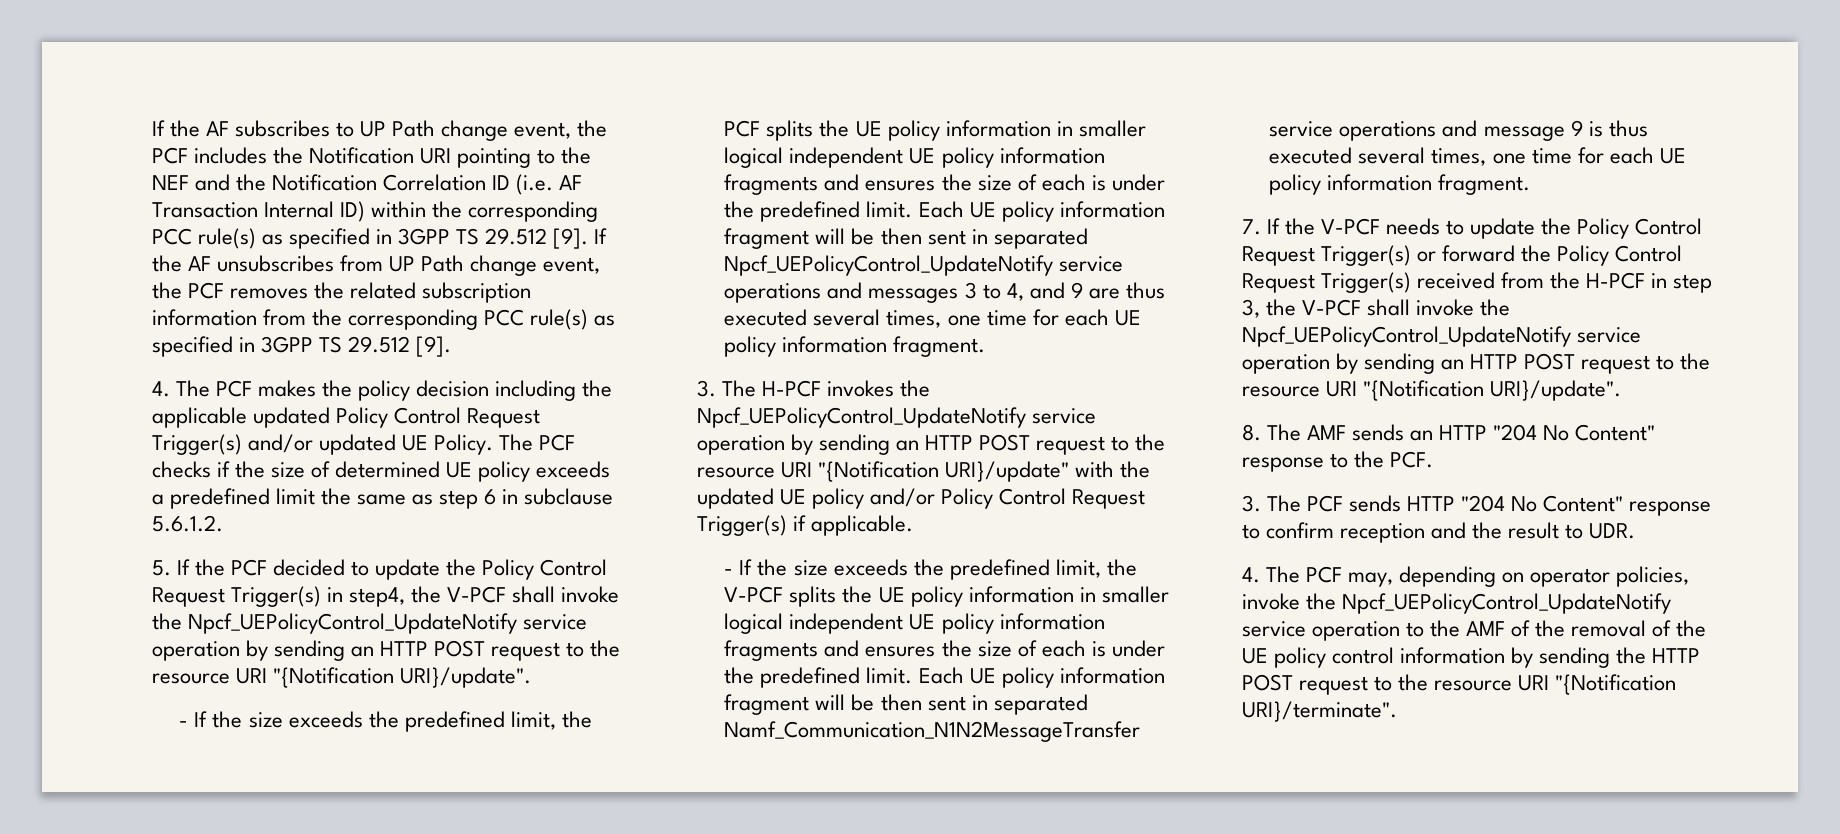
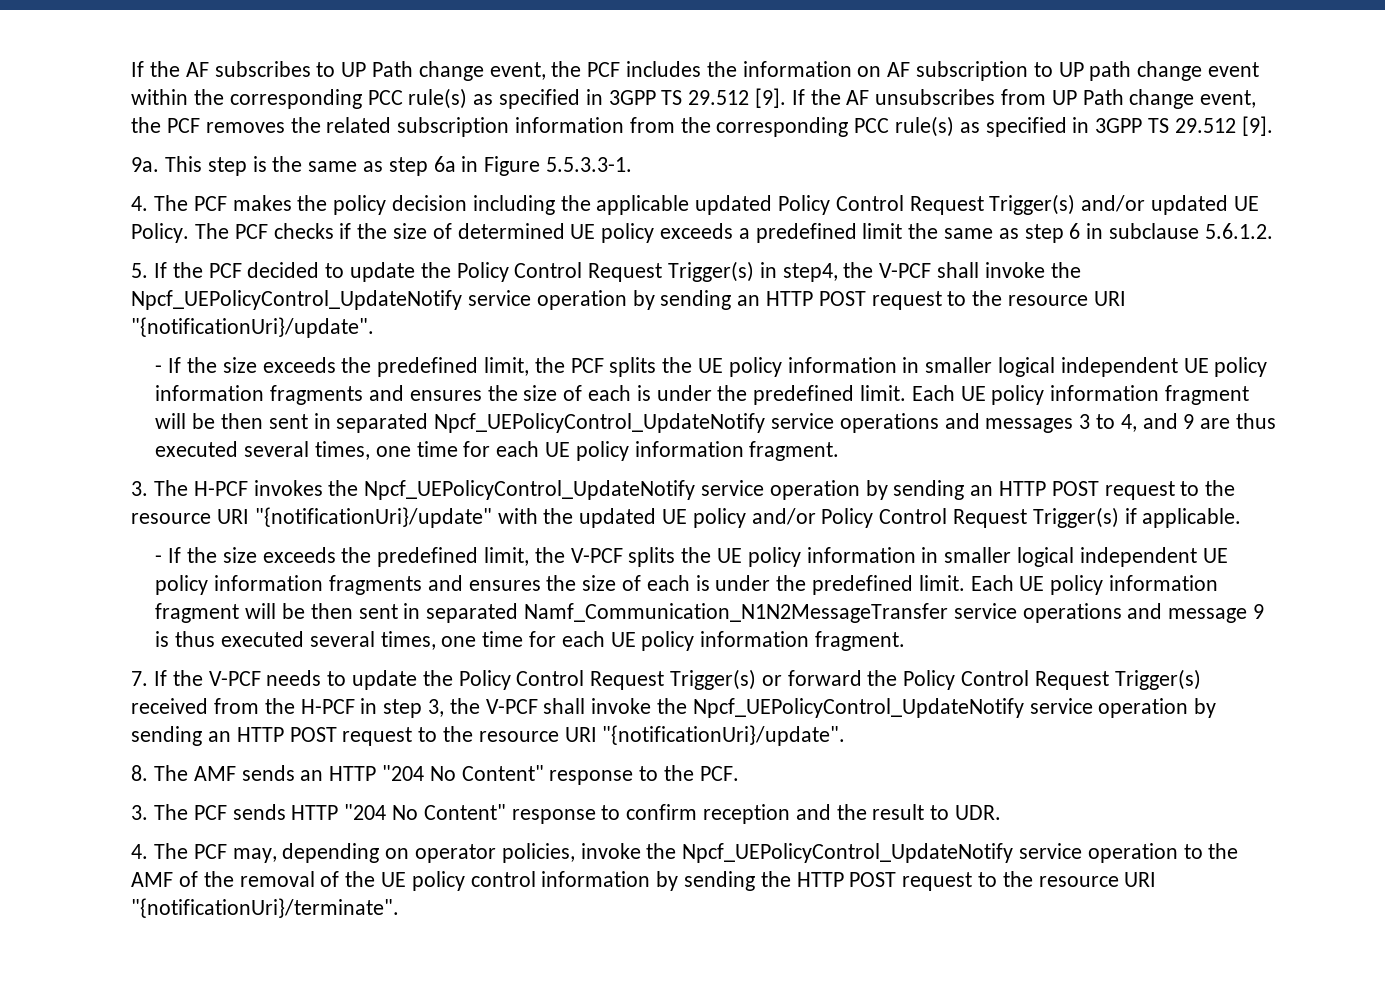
[308,147,592,168] [151,174,583,195] [151,201,365,222] Notification URI pointing to the NEF and the Notification Correlation ID (i.e. AF Transaction Internal ID) -> [742,61,1260,81] information on AF subscription to UP path change event
(452, 346) none -> [131,156,633,176] // 9a. This step is the same as step 6a in Figure 5.5.3.3-1.
[272,667,531,688] "{Notification URI}/update". -> [131,317,375,338] "{notificationUri}/update".
[817,461,1069,482] "{Notification URI}/update" -> [254,507,492,528] "{notificationUri}/update"
[1362,380,1621,401] "{Notification URI}/update". -> [602,725,846,746] "{notificationUri}/update".
[1555,674,1677,695] [1241,701,1397,722] "{Notification URI}/terminate". -> [131,898,400,918] "{notificationUri}/terminate".

